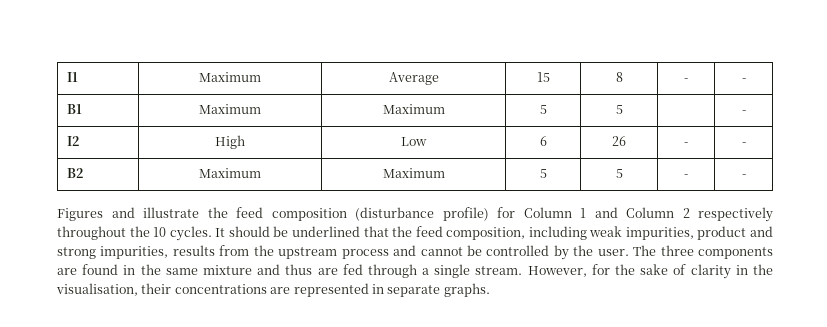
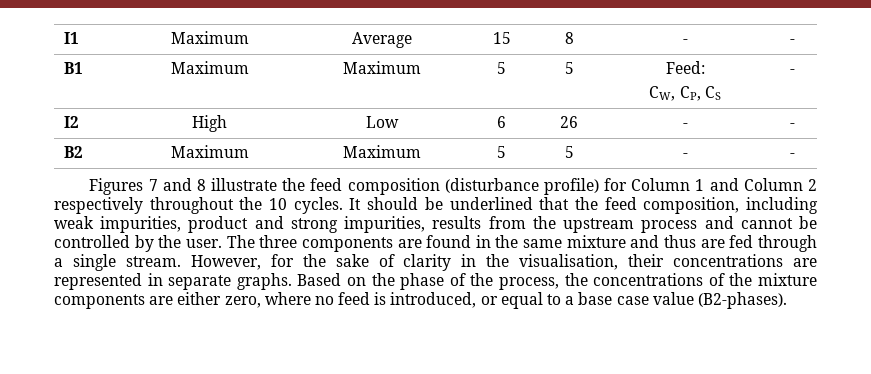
(623, 109) none -> [665,61,705,74] [649,86,721,101] Feed: // CW, CP, CS
[111,207,135,218] and -> [148,178,206,191] 7 and 8
(490, 290) none -> [297,273,818,290] [54,292,787,309] Based on the phase of the process, the concentrations of the mixture components are either zero, where no feed is introduced, or equal to a base case value (B2-phases).

